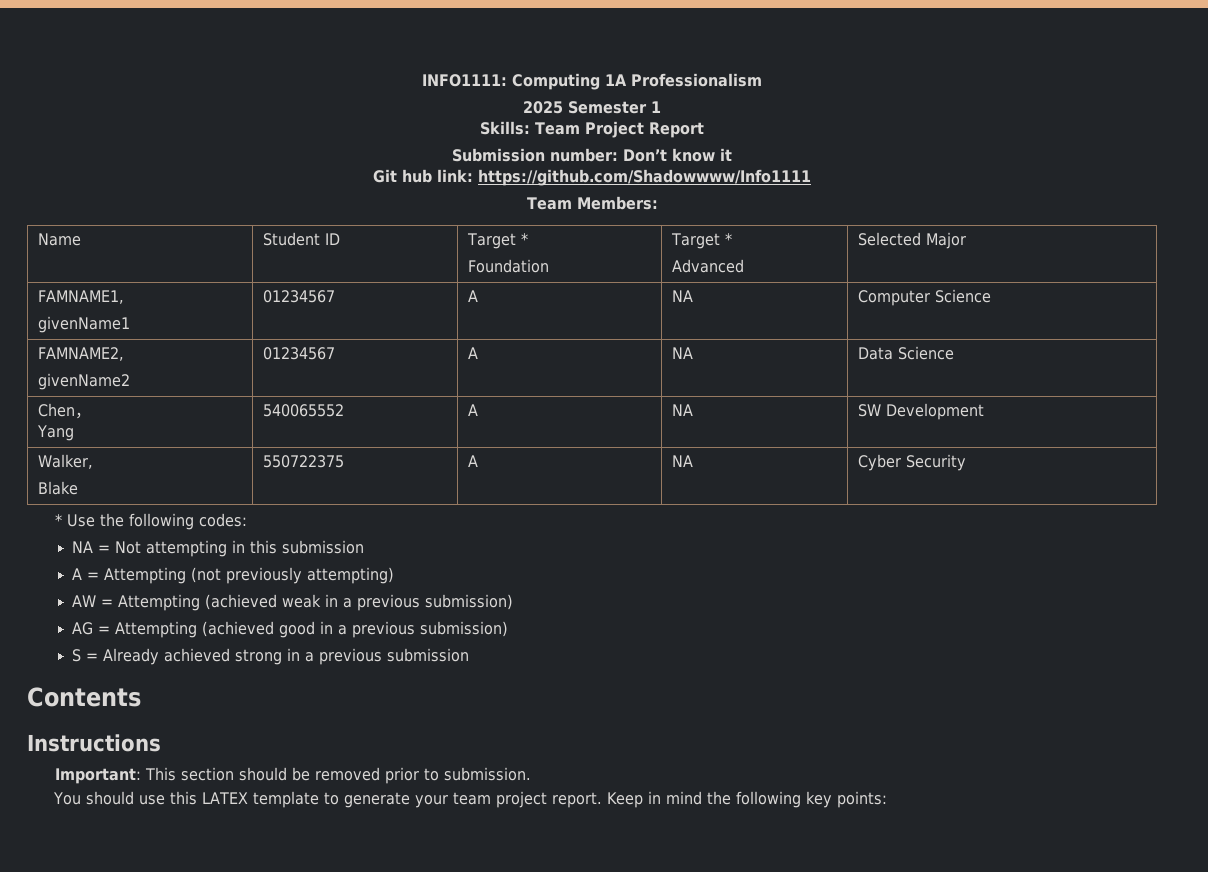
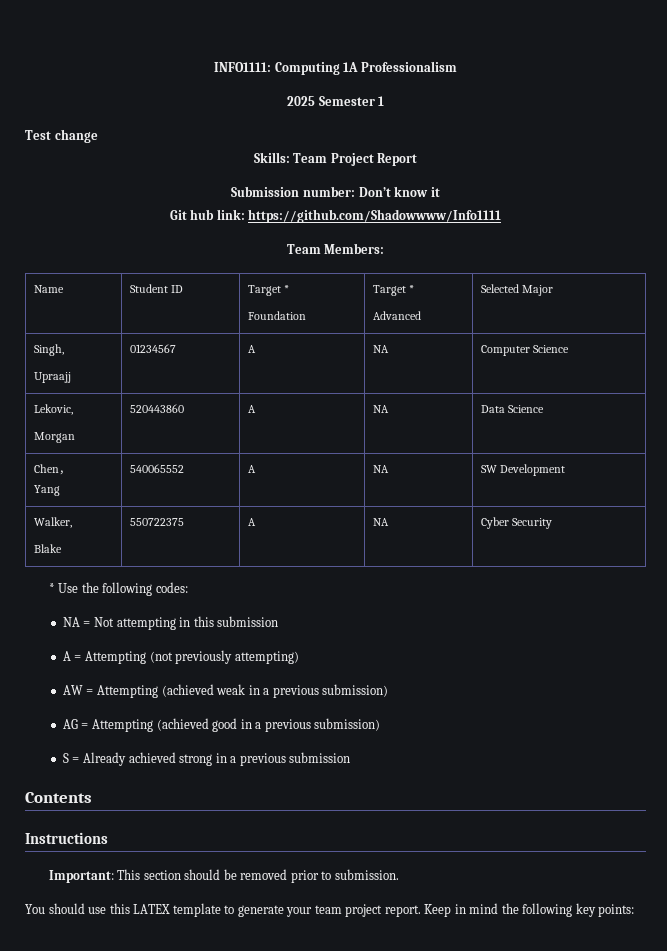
(661, 107) none -> [25,129,98,143] // Test change
[37,290,124,304] [37,316,130,333] FAMNAME1, // givenName1 -> [33,344,64,356] [33,372,71,383] Singh, // Upraajj
[37,347,124,361] [37,373,130,390] [262,347,335,360] FAMNAME2, // givenName2 | 01234567 -> [33,404,73,415] [33,432,75,443] [129,404,184,413] Lekovic, // Morgan | 520443860

